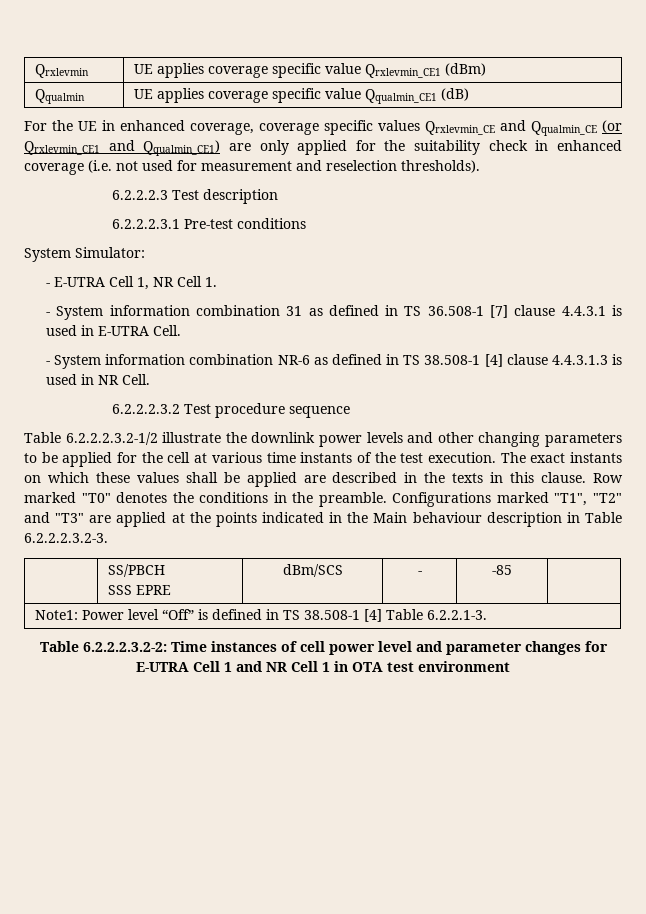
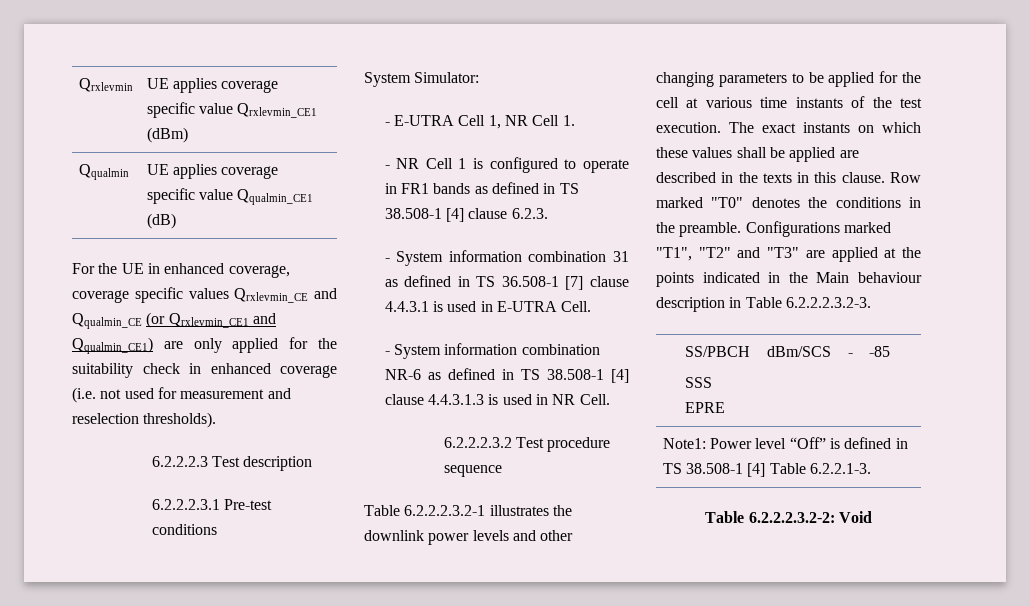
(218, 282) none -> [384,157,629,173] [384,182,579,194] [384,208,548,222] // - NR Cell 1 is configured to operate in FR1 bands as defined in TS 38.508-1 [4] clause 6.2.3.
[65,432,222,445] 6.2.2.2.3.2-1/2 illustrate -> [404,505,549,516] 6.2.2.2.3.2-1 illustrates
[170,641,608,655] [136,661,510,672] Time instances of cell power level and parameter changes for E-UTRA Cell 1 and NR Cell 1 in OTA test environment -> [838,511,872,523] Void

